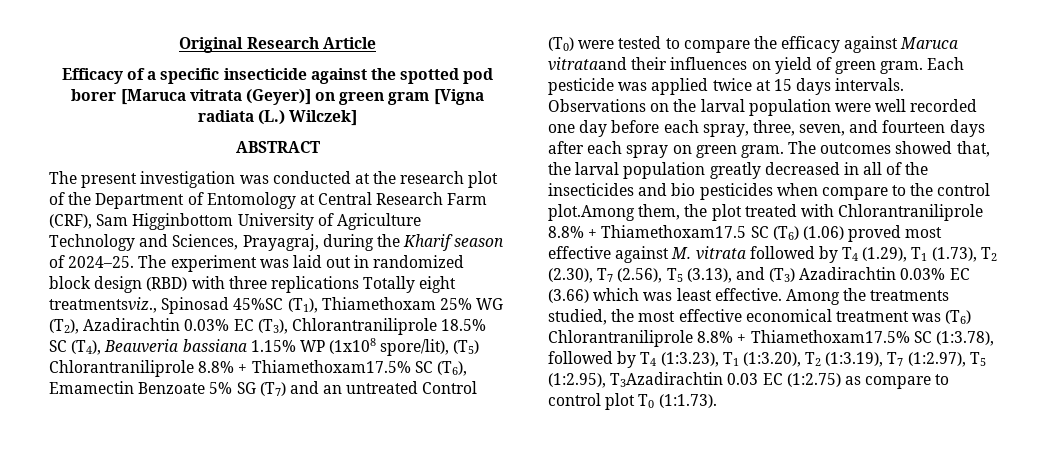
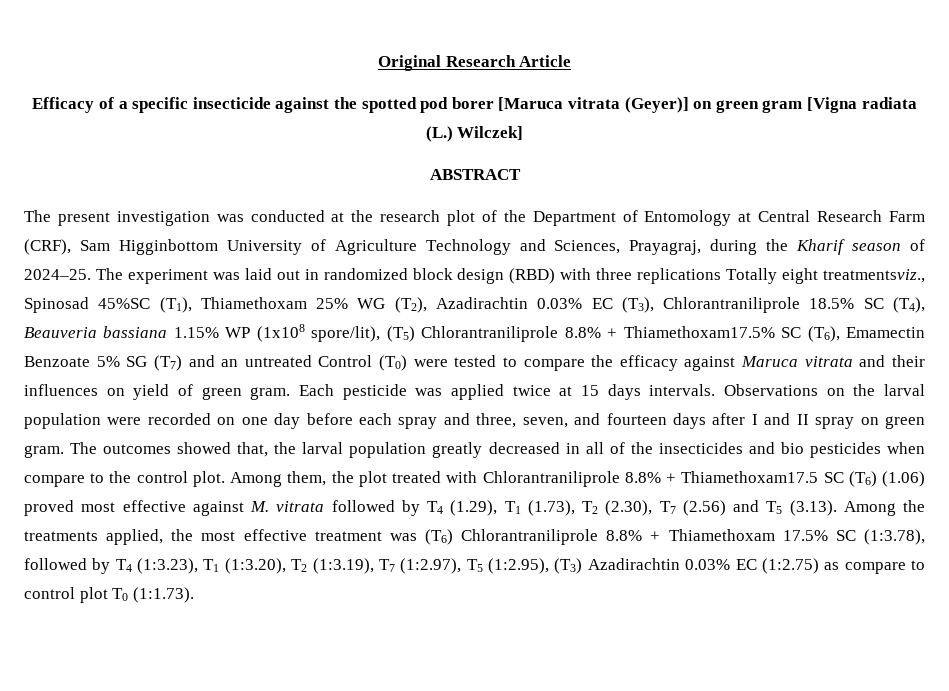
[548,57,627,71] vitrataand -> [804,355,886,367] vitrata and
[875,99,978,112] well recorded -> [147,413,236,425] recorded on
[702,124,749,137] spray, -> [398,413,470,429] spray and
[587,141,623,154] each -> [751,413,809,425] I and II
[548,204,635,221] plot.Among -> [192,471,283,487] plot. Among
[617,267,970,283] [548,288,782,303] (2.56), T5 (3.13), and (T3) Azadirachtin 0.03% EC (3.66) which was least effective. -> [682,500,837,516] (2.56) and T5 (3.13).
[548,309,607,325] studied, -> [106,529,164,545] applied,
[745,309,832,322] economical -> (307, 535) none
[750,330,910,343] Thiamethoxam17.5% -> [668,529,828,541] Thiamethoxam 17.5%
[610,372,759,387] T3Azadirachtin 0.03 -> [554,558,731,574] (T3) Azadirachtin 0.03%

